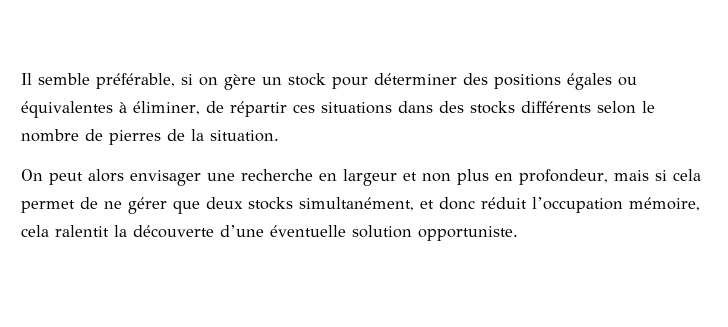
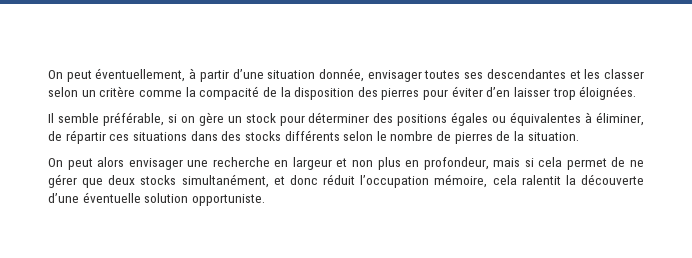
(21, 79) none -> [48,68,644,82] [48,86,637,100] On peut éventuellement, à partir d’une situation donnée, envisager toutes ses descendantes et les classer selon un critère comme la compacité de la disposition des pierres pour éviter d’en laisser trop éloignées. //

